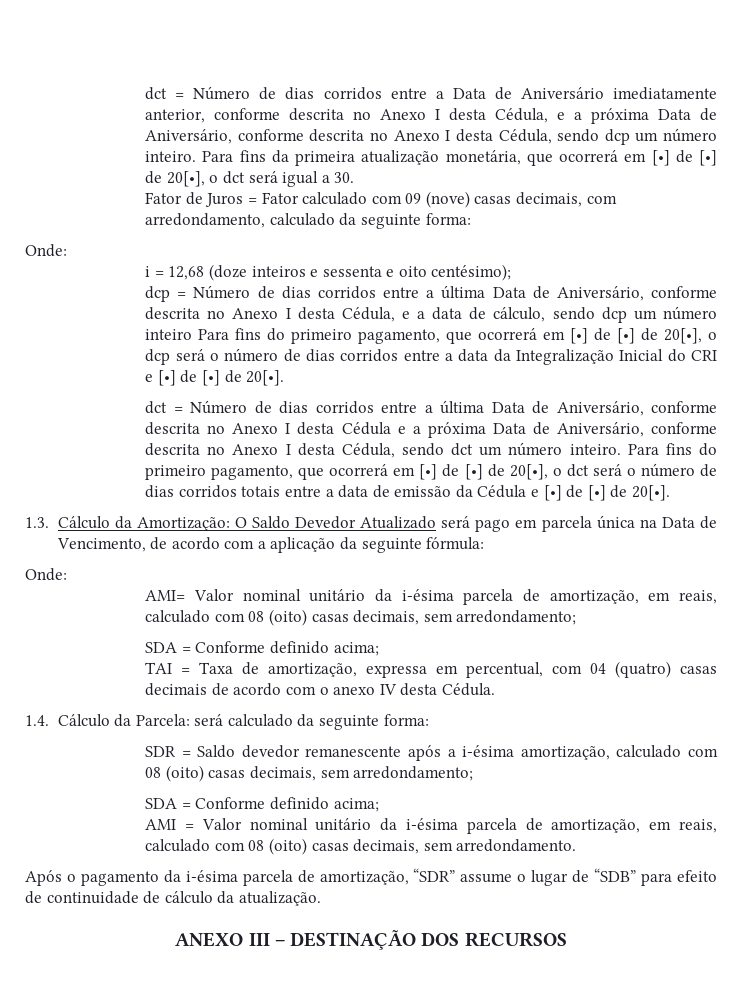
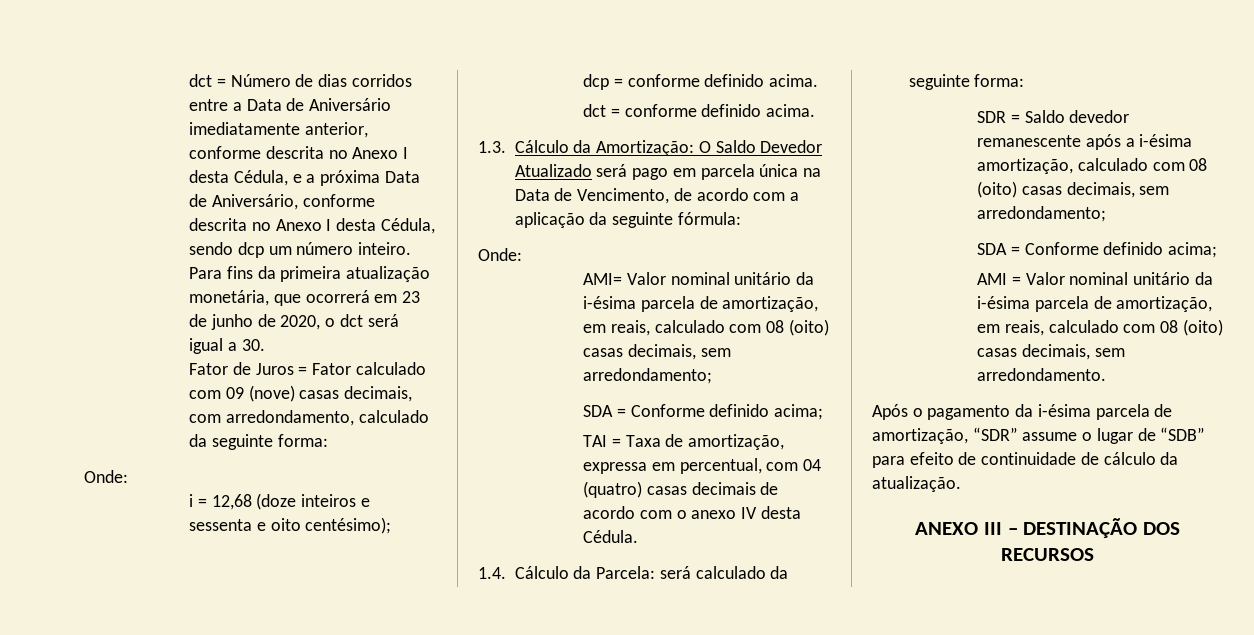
[651,150,718,166] [145,171,205,187] [•] de [•] de 20[•], -> [402,291,421,303] [189,314,321,330] 23 de junho de 2020,
[193,285,717,301] [145,306,718,323] [145,328,717,344] [145,348,717,365] [145,370,285,386] [145,400,717,416] [145,422,717,438] [145,442,717,458] [145,463,718,480] [145,485,670,501] Número de dias corridos entre a última Data de Aniversário, conforme descrita no Anexo I desta Cédula, e a data de cálculo, sendo dcp um número inteiro Para fins do primeiro pagamento, que ocorrerá em [•] de [•] de 20[•], o dcp será o número de dias corridos entre a data da Integralização Inicial do CRI e [•] de [•] de 20[•]. // dct = Número de dias corridos entre a última Data de Aniversário, conforme descrita no Anexo I desta Cédula e a próxima Data de Aniversário, conforme descrita no Anexo I desta Cédula, sendo dct um número inteiro. Para fins do primeiro pagamento, que ocorrerá em [•] de [•] de 20[•], o dct será o número de dias corridos totais entre a data de emissão da Cédula e [•] de [•] de 20[•]. -> [627,74,819,87] [583,104,816,117] conforme definido acima. // dct = conforme definido acima.

